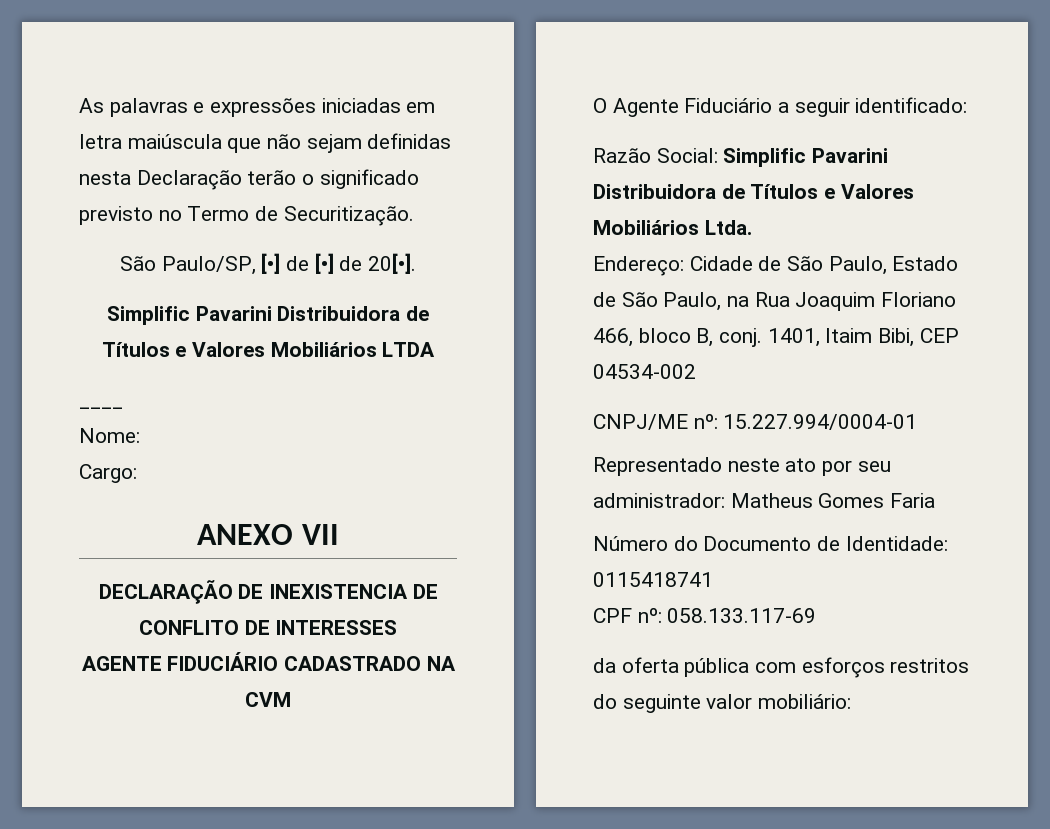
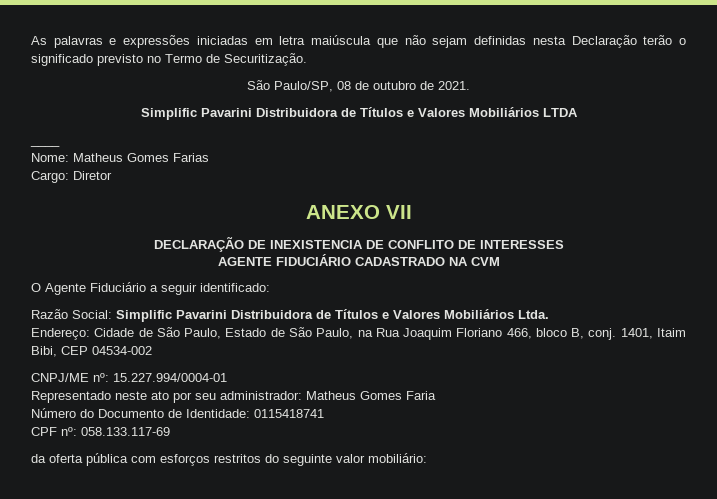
[261,253,417,274] [•] de [•] de 20[•]. -> [337,81,470,90] 08 de outubro de 2021.
(140, 435) none -> [73,153,209,162] Matheus Gomes Farias
(137, 473) none -> [73,171,112,180] Diretor

